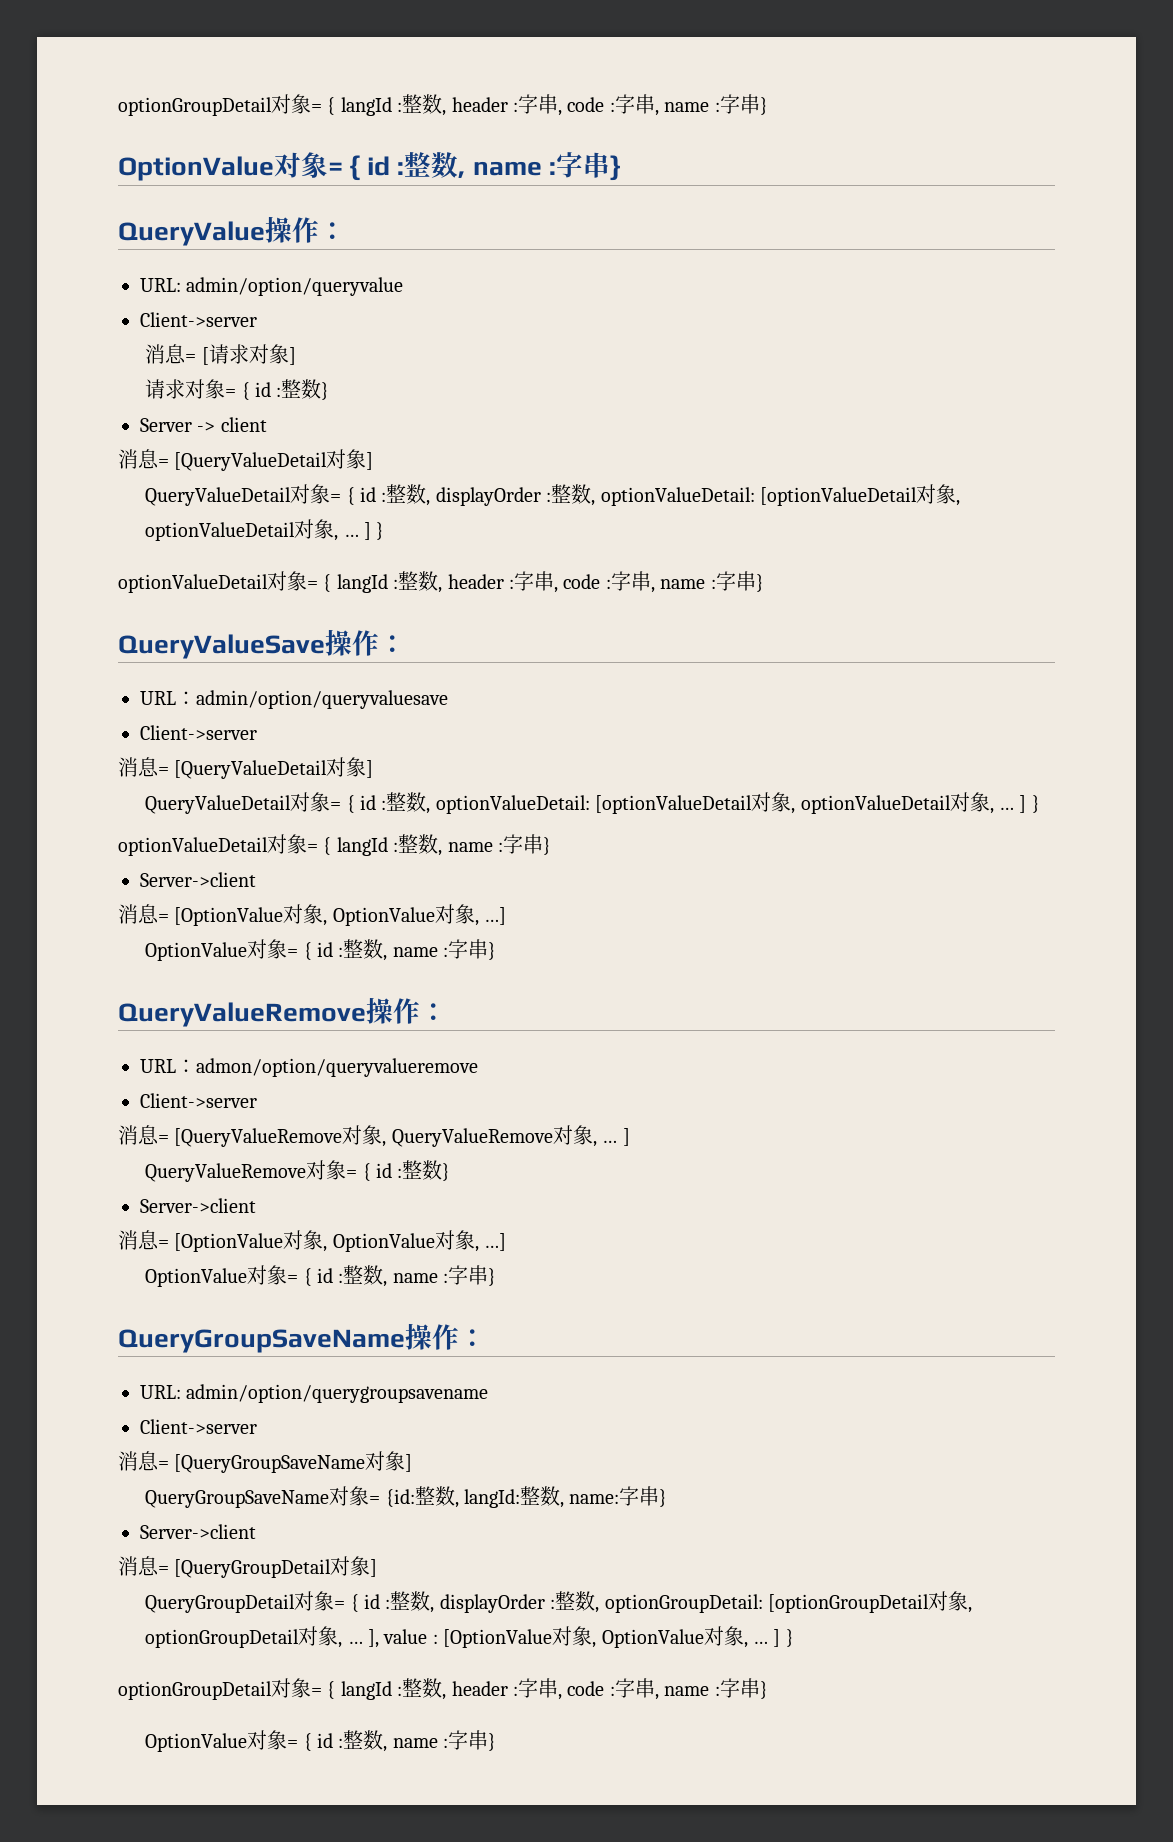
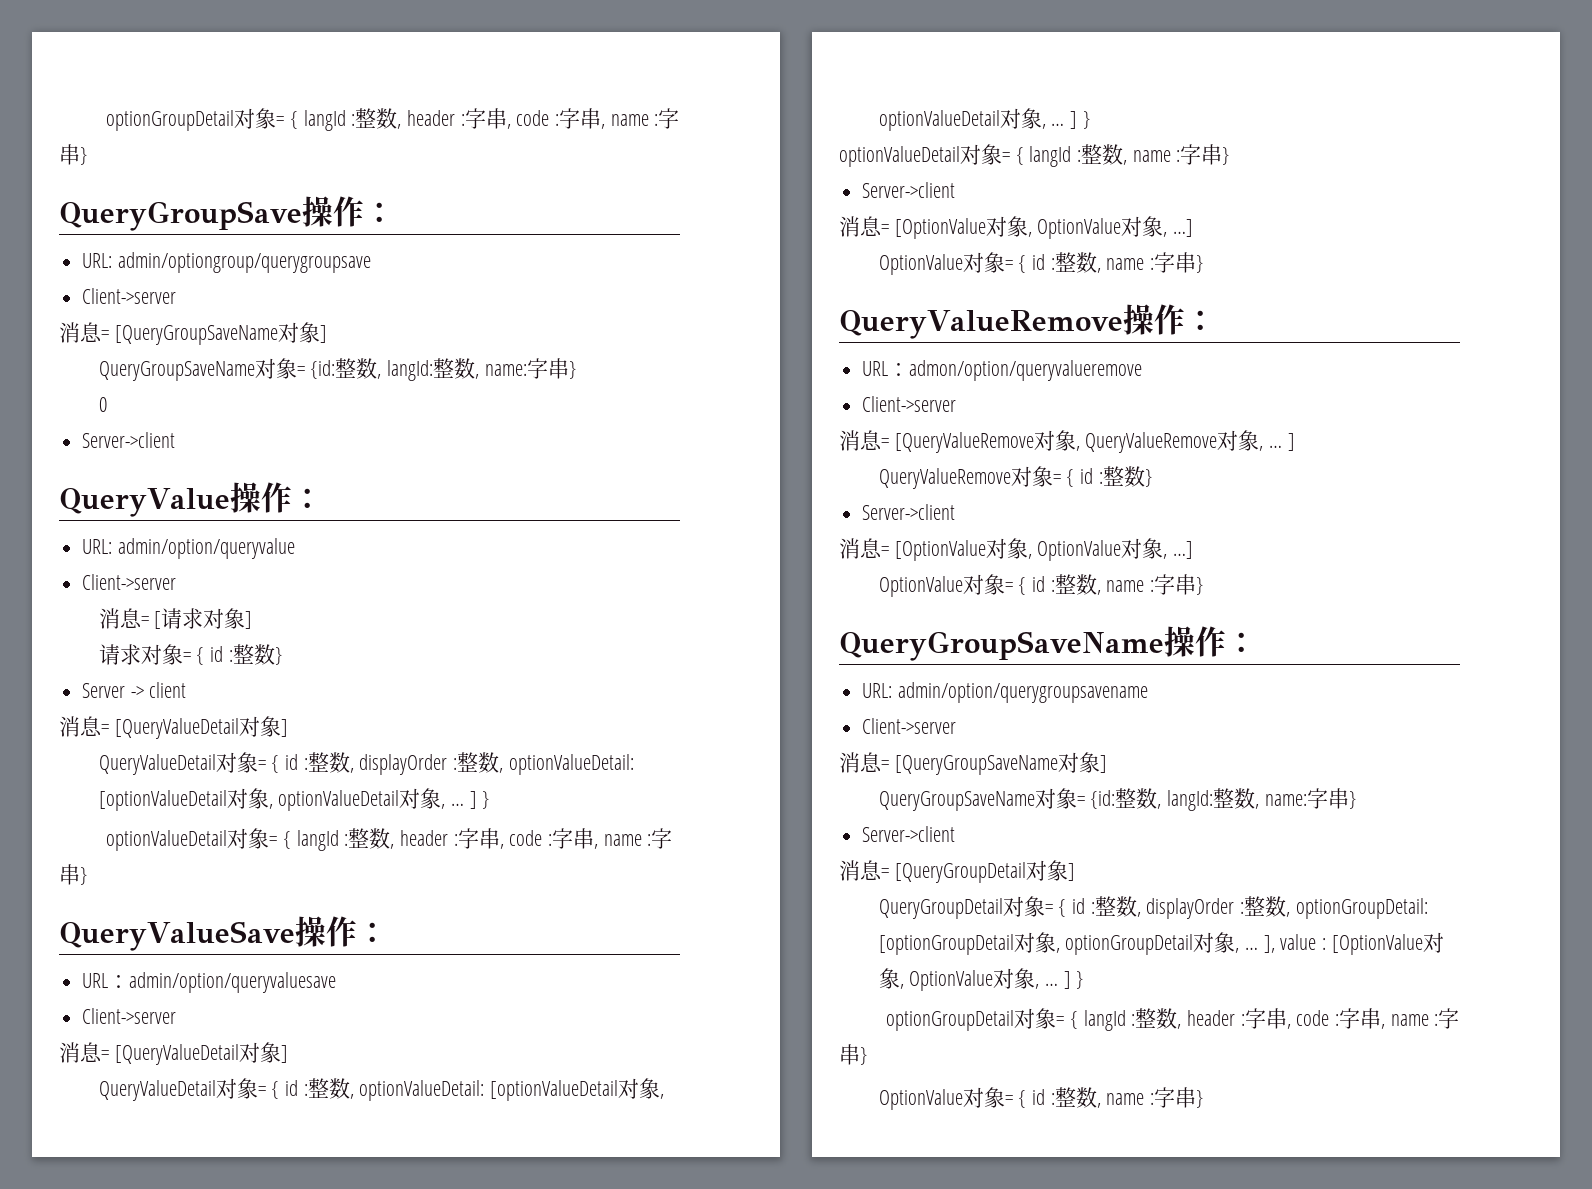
[118,152,620,181] OptionValue对象= { id :整数, name :字串} -> [59,196,395,231] [82,252,371,273] [82,288,177,304] [59,322,327,345] [98,358,577,381] [98,397,107,412] [82,432,176,448] QueryGroupSave操作： // URL: admin/optiongroup/querygroupsave // Client->server // 消息= [QueryGroupSaveName对象] // QueryGroupSaveName对象= {id:整数, langId:整数, name:字串} // 0 // Server->client

